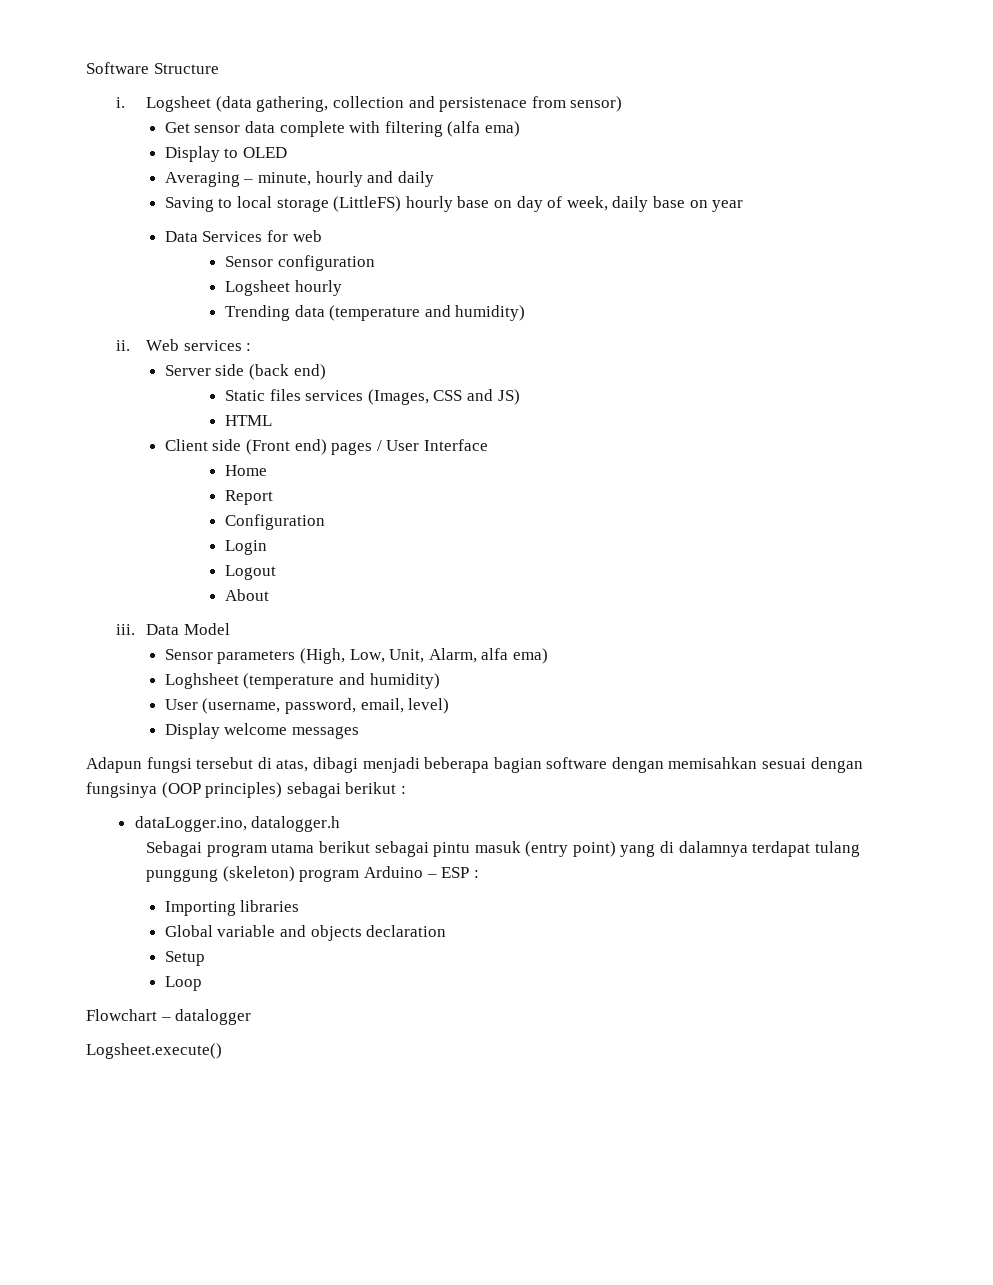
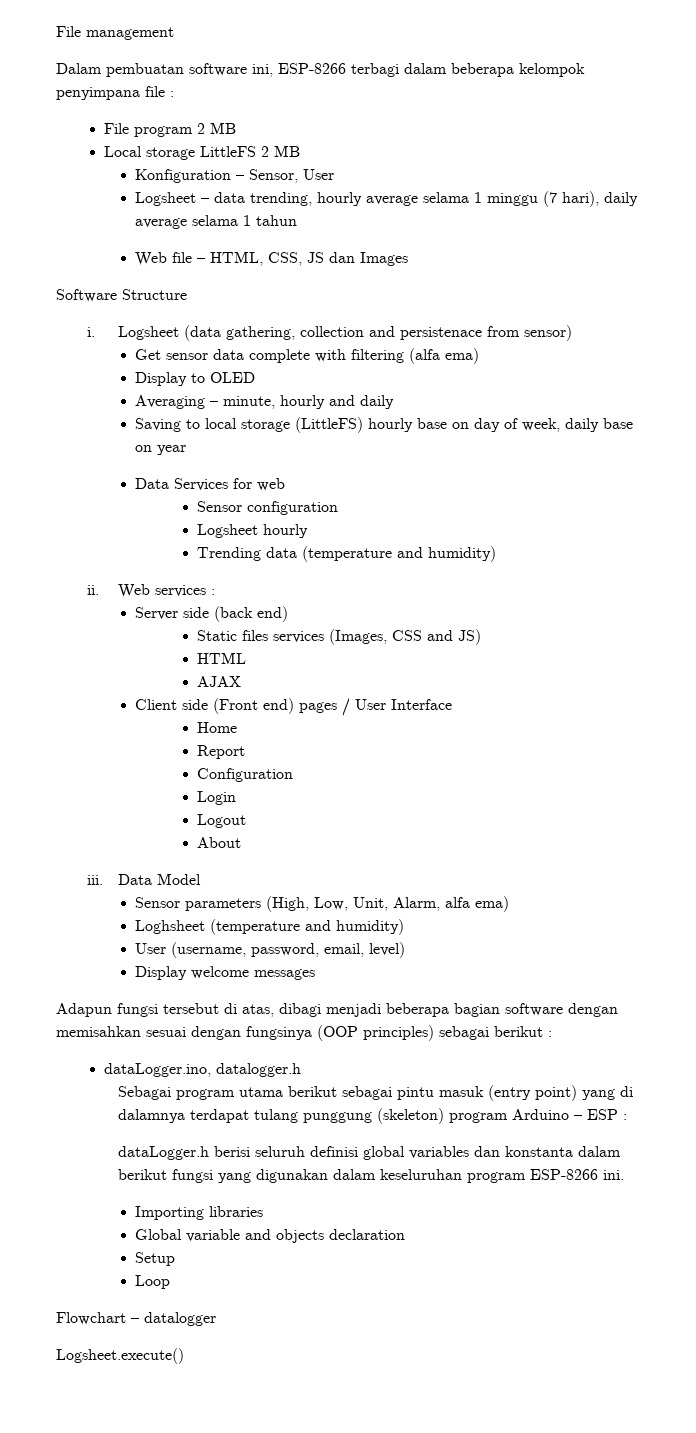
(86, 68) none -> [56,26,174,40] [56,63,585,77] [56,86,174,100] [104,122,237,137] [104,145,301,160] [135,169,335,183] [135,191,639,207] [135,215,298,229] [135,251,409,266] File management // Dalam pembuatan software ini, ESP-8266 terbagi dalam beberapa kelompok penyimpana file : // File program 2 MB // Local storage LittleFS 2 MB // Konfiguration – Sensor, User // Logsheet – data trending, hourly average selama 1 minggu (7 hari), daily average selama 1 tahun // Web file – HTML, CSS, JS dan Images //
(272, 420) none -> [196,676,241,687] // AJAX
(479, 874) none -> [117,1146,621,1160] [117,1169,624,1183] // dataLogger.h berisi seluruh definisi global variables dan konstanta dalam berikut fungsi yang digunakan dalam keseluruhan program ESP-8266 ini.

